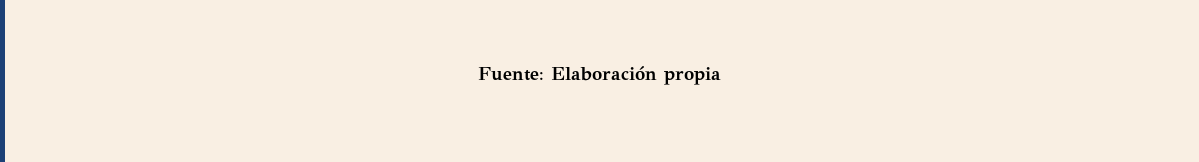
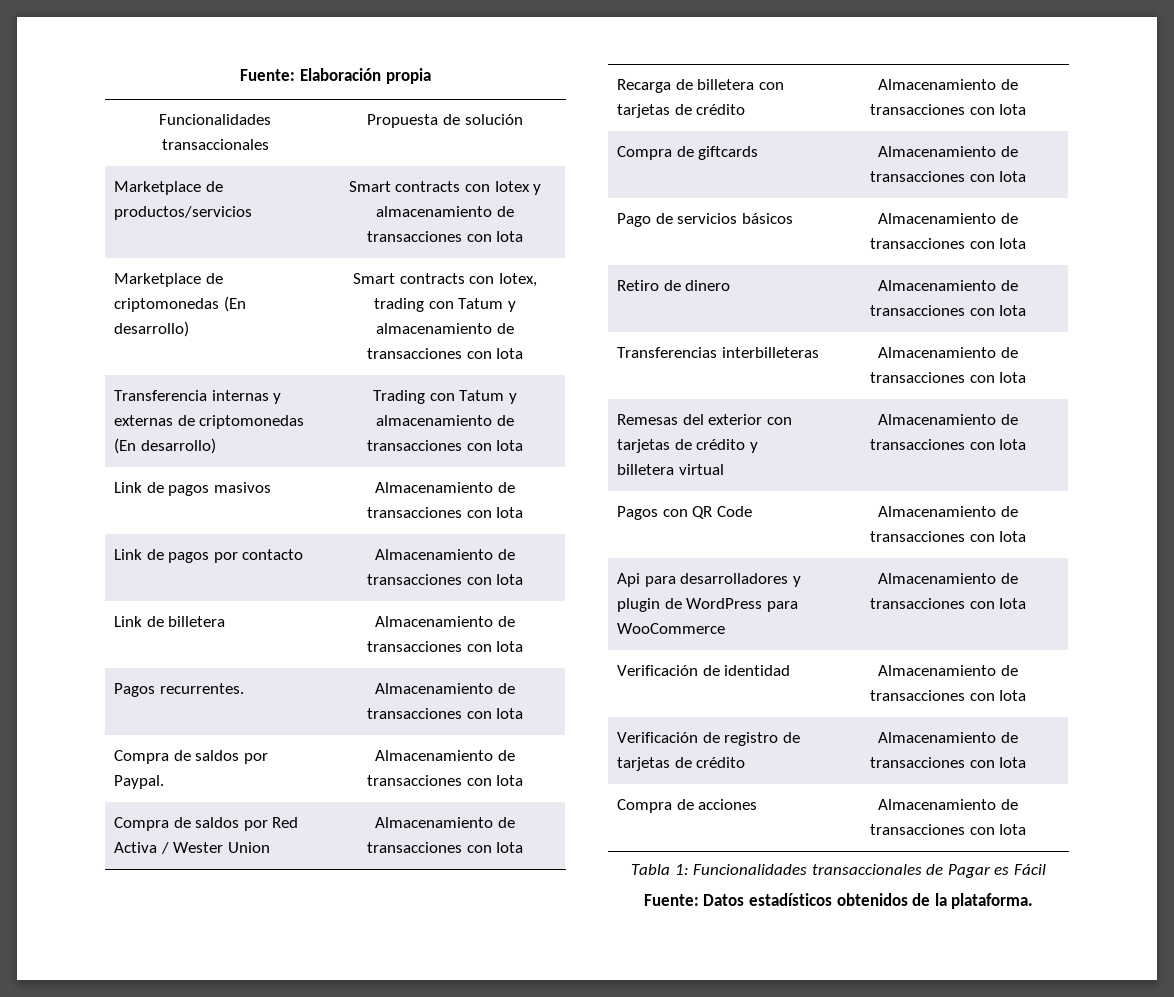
(721, 76) none -> [159,114,271,125] [161,139,269,150] [367,114,523,128] [113,181,223,195] [113,206,252,220] [348,181,542,195] [376,206,514,217] [366,231,524,242] [113,273,223,287] [113,296,246,312] [113,321,189,337] [353,273,537,287] [374,298,516,312] [376,323,514,334] [366,348,524,359] [113,390,282,404] [113,415,305,429] [113,438,216,454] [373,390,517,404] [376,415,514,426] [366,440,524,451] [113,482,271,496] [375,482,515,493] [366,507,524,518] [113,549,304,563] [375,549,515,560] [366,574,524,585] [113,616,226,627] [375,616,515,627] [366,641,524,652] [113,683,244,697] [375,683,515,694] [366,708,524,719] [113,750,268,764] [113,775,164,789] [375,750,515,761] [366,775,524,786] [113,817,299,831] [113,842,270,854] [375,817,515,828] [366,842,524,853] [616,79,784,93] [616,104,746,118] [878,79,1018,90] [869,104,1027,115] [616,146,759,160] [878,146,1018,157] [869,171,1027,182] [616,213,793,227] [878,213,1018,224] [869,238,1027,249] [616,280,731,291] [878,280,1018,291] [869,305,1027,316] [616,347,819,358] [878,347,1018,358] [869,372,1027,383] [616,414,792,425] [616,439,758,453] [616,464,724,475] [878,414,1018,425] [869,439,1027,450] [616,506,752,520] [878,506,1018,517] [869,531,1027,542] [616,573,801,587] [616,598,798,612] [616,623,725,634] [878,573,1018,584] [869,598,1027,609] [616,665,791,676] [878,665,1018,676] [869,690,1027,701] [616,732,800,746] [616,757,746,771] [878,732,1018,743] [869,757,1027,768] [616,799,758,813] [878,799,1018,810] [869,824,1027,835] [630,864,1047,878] [643,893,1034,909] // Funcionalidades transaccionales | Propuesta de solución // Marketplace de productos/servicios | Smart contracts con Iotex y almacenamiento de transacciones con Iota // Marketplace de criptomonedas (En desarrollo) | Smart contracts con Iotex, trading con Tatum y almacenamiento de transacciones con Iota // Transferencia internas y externas de criptomonedas (En desarrollo) | Trading con Tatum y almacenamiento de transacciones con Iota // Link de pagos masivos | Almacenamiento de transacciones con Iota // Link de pagos por contacto | Almacenamiento de transacciones con Iota // Link de billetera | Almacenamiento de transacciones con Iota // Pagos recurrentes. | Almacenamiento de transacciones con Iota // Compra de saldos por Paypal. | Almacenamiento de transacciones con Iota // Compra de saldos por Red Activa / Wester Union | Almacenamiento de transacciones con Iota // Recarga de billetera con tarjetas de crédito | Almacenamiento de transacciones con Iota // Compra de giftcards | Almacenamiento de transacciones con Iota // Pago de servicios básicos | Almacenamiento de transacciones con Iota // Retiro de dinero | Almacenamiento de transacciones con Iota // Transferencias interbilleteras | Almacenamiento de transacciones con Iota // Remesas del exterior con tarjetas de crédito y billetera virtual | Almacenamiento de transacciones con Iota // Pagos con QR Code | Almacenamiento de transacciones con Iota // Api para desarrolladores y plugin de WordPress para WooCommerce | Almacenamiento de transacciones con Iota // Verificación de identidad | Almacenamiento de transacciones con Iota // Verificación de registro de tarjetas de crédito | Almacenamiento de transacciones con Iota // Compra de acciones | Almacenamiento de transacciones con Iota // Tabla 1: Funcionalidades transaccionales de Pagar es Fácil // Fuente: Datos estadísticos obtenidos de la plataforma.

